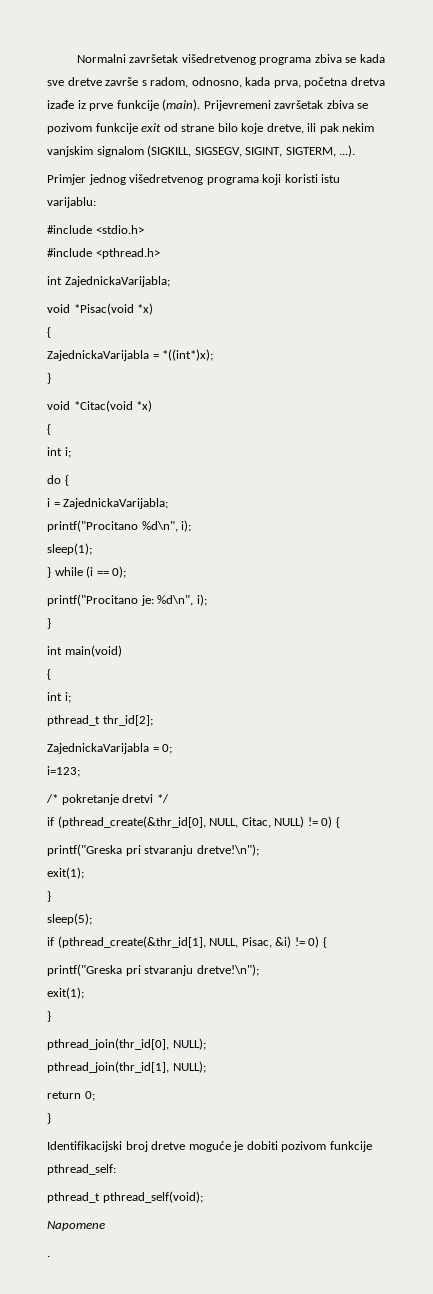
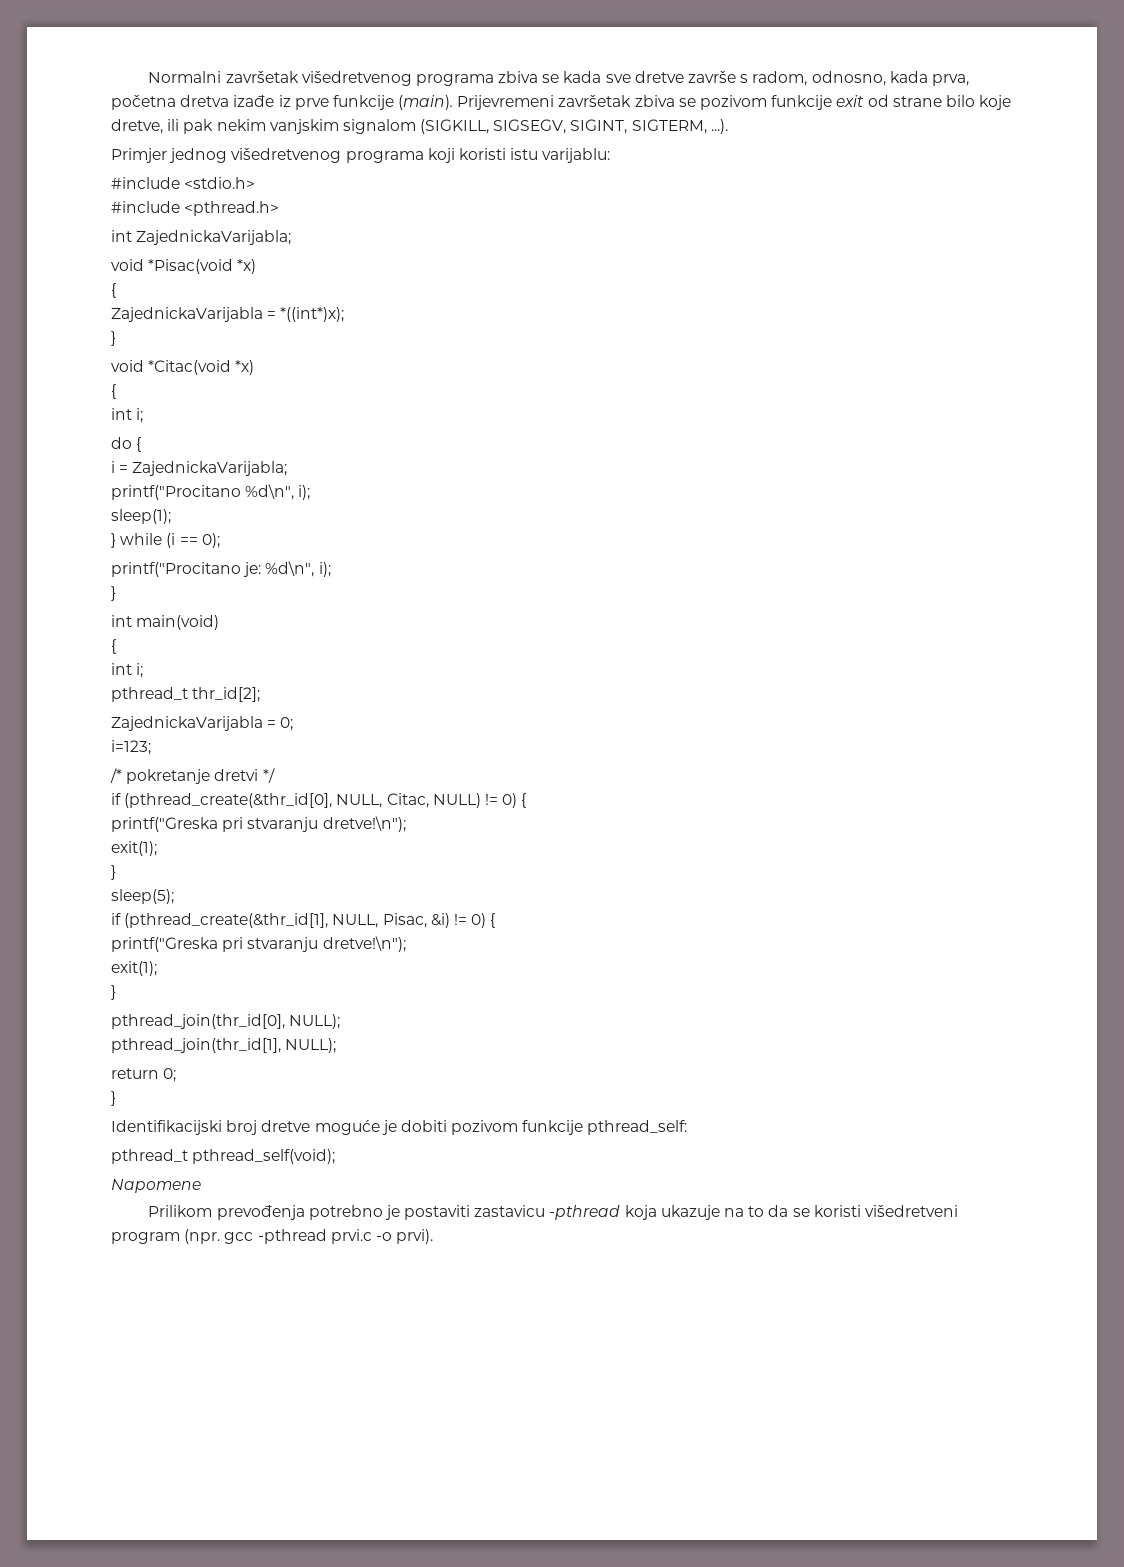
[47,1255,50,1257] . -> [148,1205,958,1220] [111,1229,434,1244] Prilikom prevođenja potrebno je postaviti zastavicu -pthread koja ukazuje na to da se koristi višedretveni program (npr. gcc -pthread prvi.c -o prvi).

